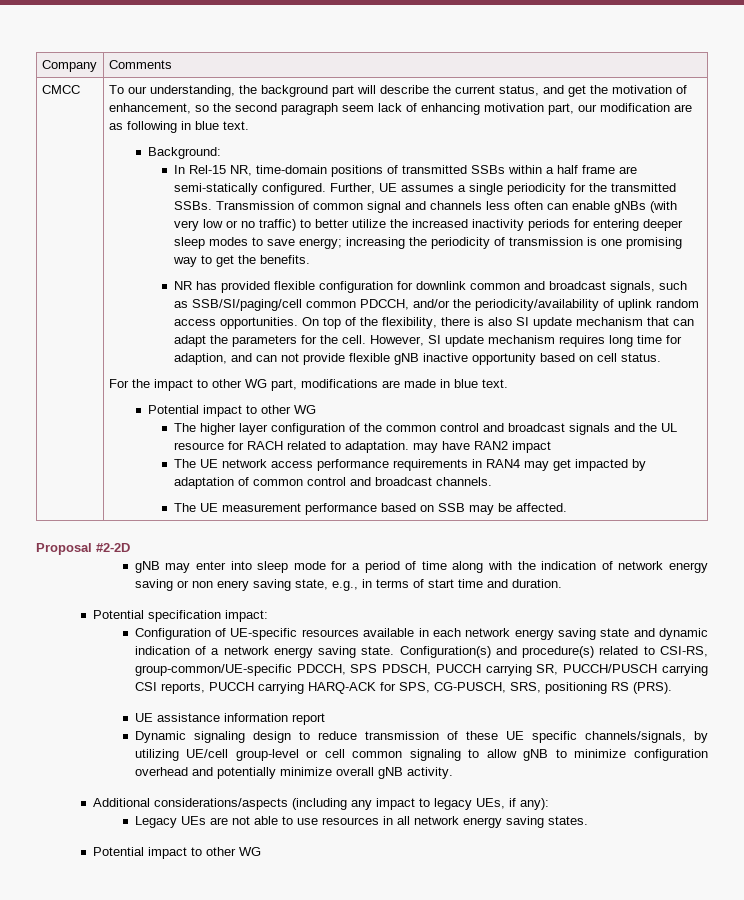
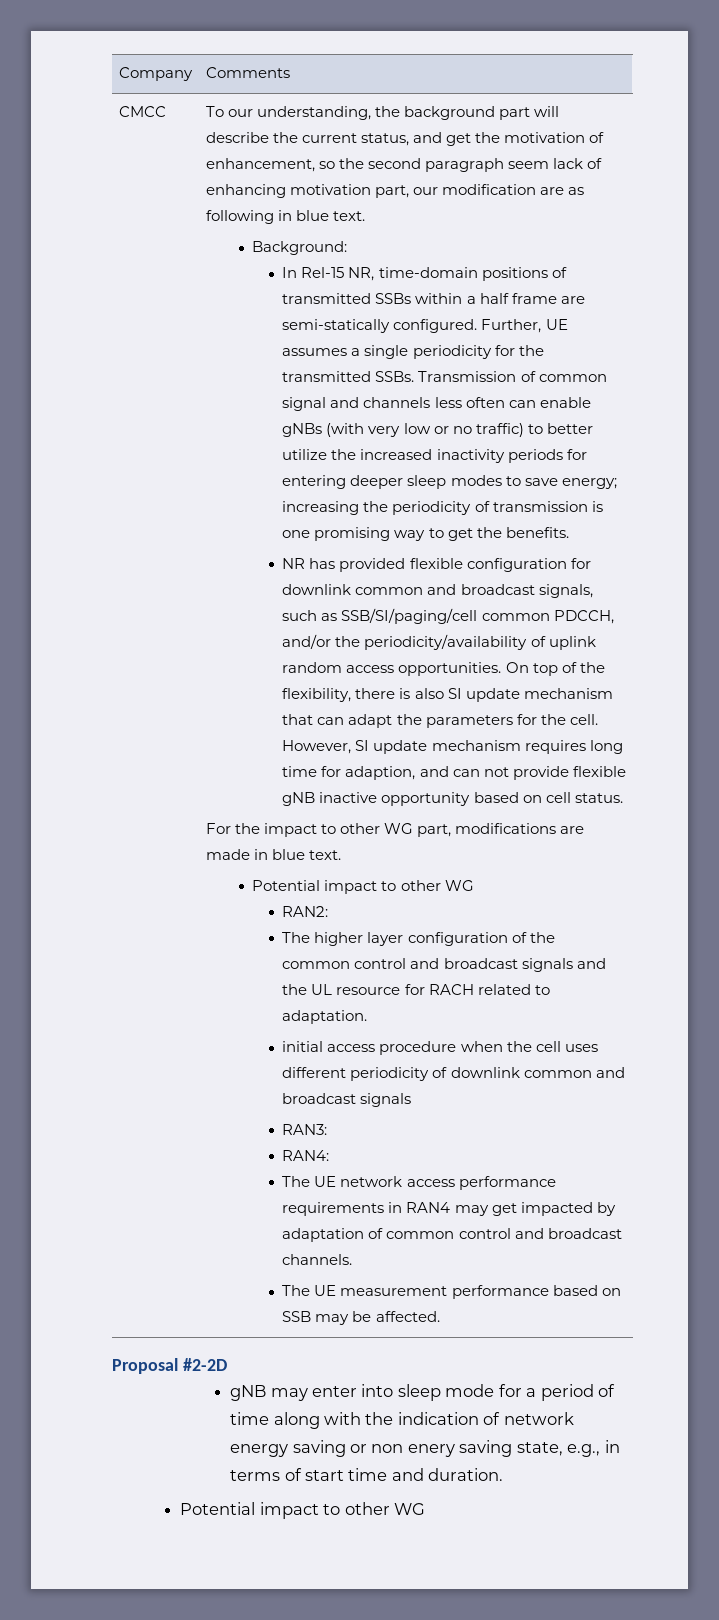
(317, 409) none -> [282,906,329,917] // RAN2:
[412,441,551,453] may have RAN2 impact -> [282,1041,598,1055] [282,1067,625,1081] [282,1093,412,1107] [282,1124,328,1135] [282,1150,330,1161] // initial access procedure when the cell uses different periodicity of downlink common and broadcast signals // RAN3: // RAN4:
[92,610,268,622] [134,628,708,640] [134,646,708,658] [134,664,708,676] [134,682,672,694] [134,713,325,725] [134,731,708,743] [134,749,709,761] [134,767,453,779] [92,798,549,810] [134,816,588,828] // Potential specification impact: // Configuration of UE-specific resources available in each network energy saving state and dynamic indication of a network energy saving state. Configuration(s) and procedure(s) related to CSI-RS, group-common/UE-specific PDCCH, SPS PDSCH, PUCCH carrying SR, PUCCH/PUSCH carrying CSI reports, PUCCH carrying HARQ-ACK for SPS, CG-PUSCH, SRS, positioning RS (PRS). // UE assistance information report // Dynamic signaling design to reduce transmission of these UE specific channels/signals, by utilizing UE/cell group-level or cell common signaling to allow gNB to minimize configuration overhead and potentially minimize overall gNB activity. // Additional considerations/aspects (including any impact to legacy UEs, if any): // Legacy UEs are not able to use resources in all network energy saving states. -> (504, 1474) none

